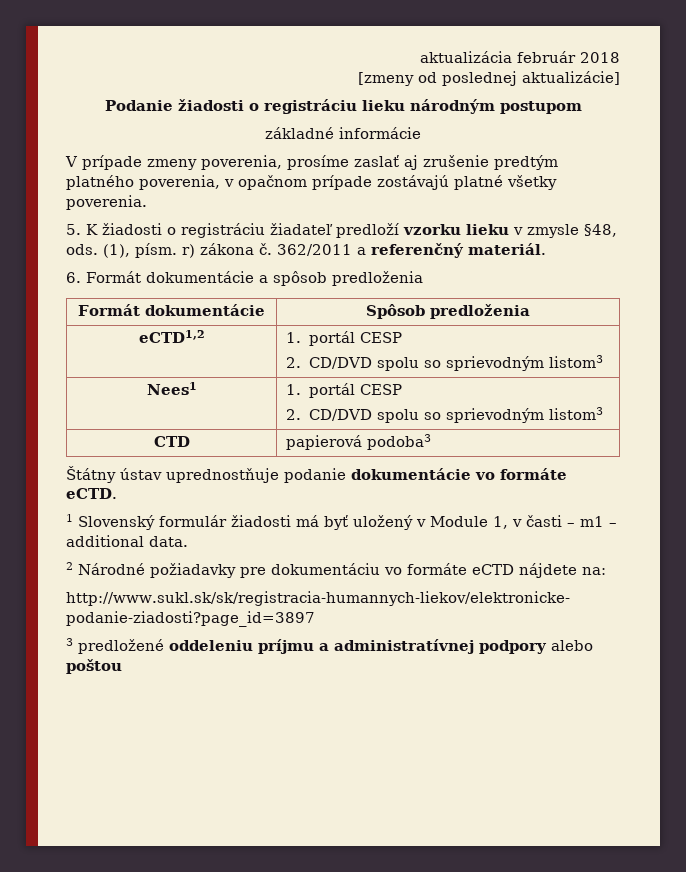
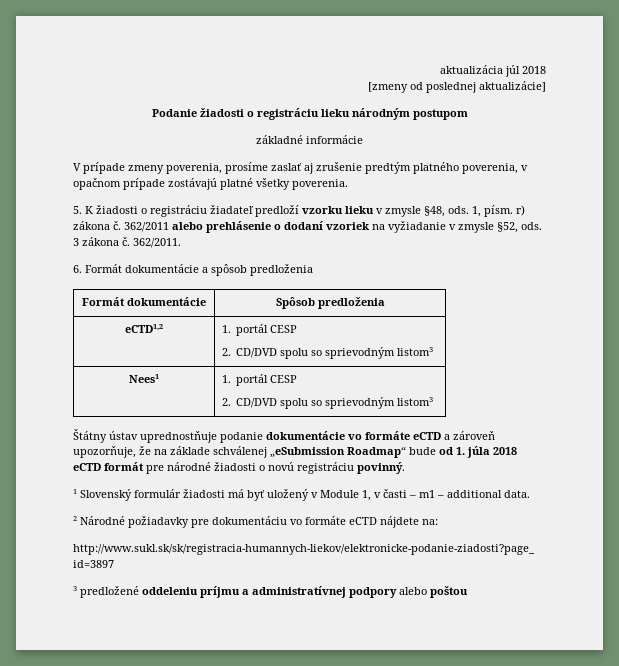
[517,51,576,63] február -> [505,65,520,77] júl
[103,244,130,258] (1), -> [472,206,481,217] 1,
[357,243,546,258] a referenčný materiál. -> [172,221,542,233] [73,237,181,248] alebo prehlásenie o dodaní vzoriek na vyžiadanie v zmysle §52, ods. 3 zákona č. 362/2011.
[153,436,190,447] [286,434,432,450] // CTD | papierová podoba3 -> (434, 401) none
[66,488,117,499] eCTD. -> [413,431,495,440] [73,446,517,458] [73,462,405,474] eCTD a zároveň upozorňuje, že na základe schválenej „eSubmission Roadmap“ bude od 1. júla 2018 eCTD formát pre národné žiadosti o novú registráciu povinný.

